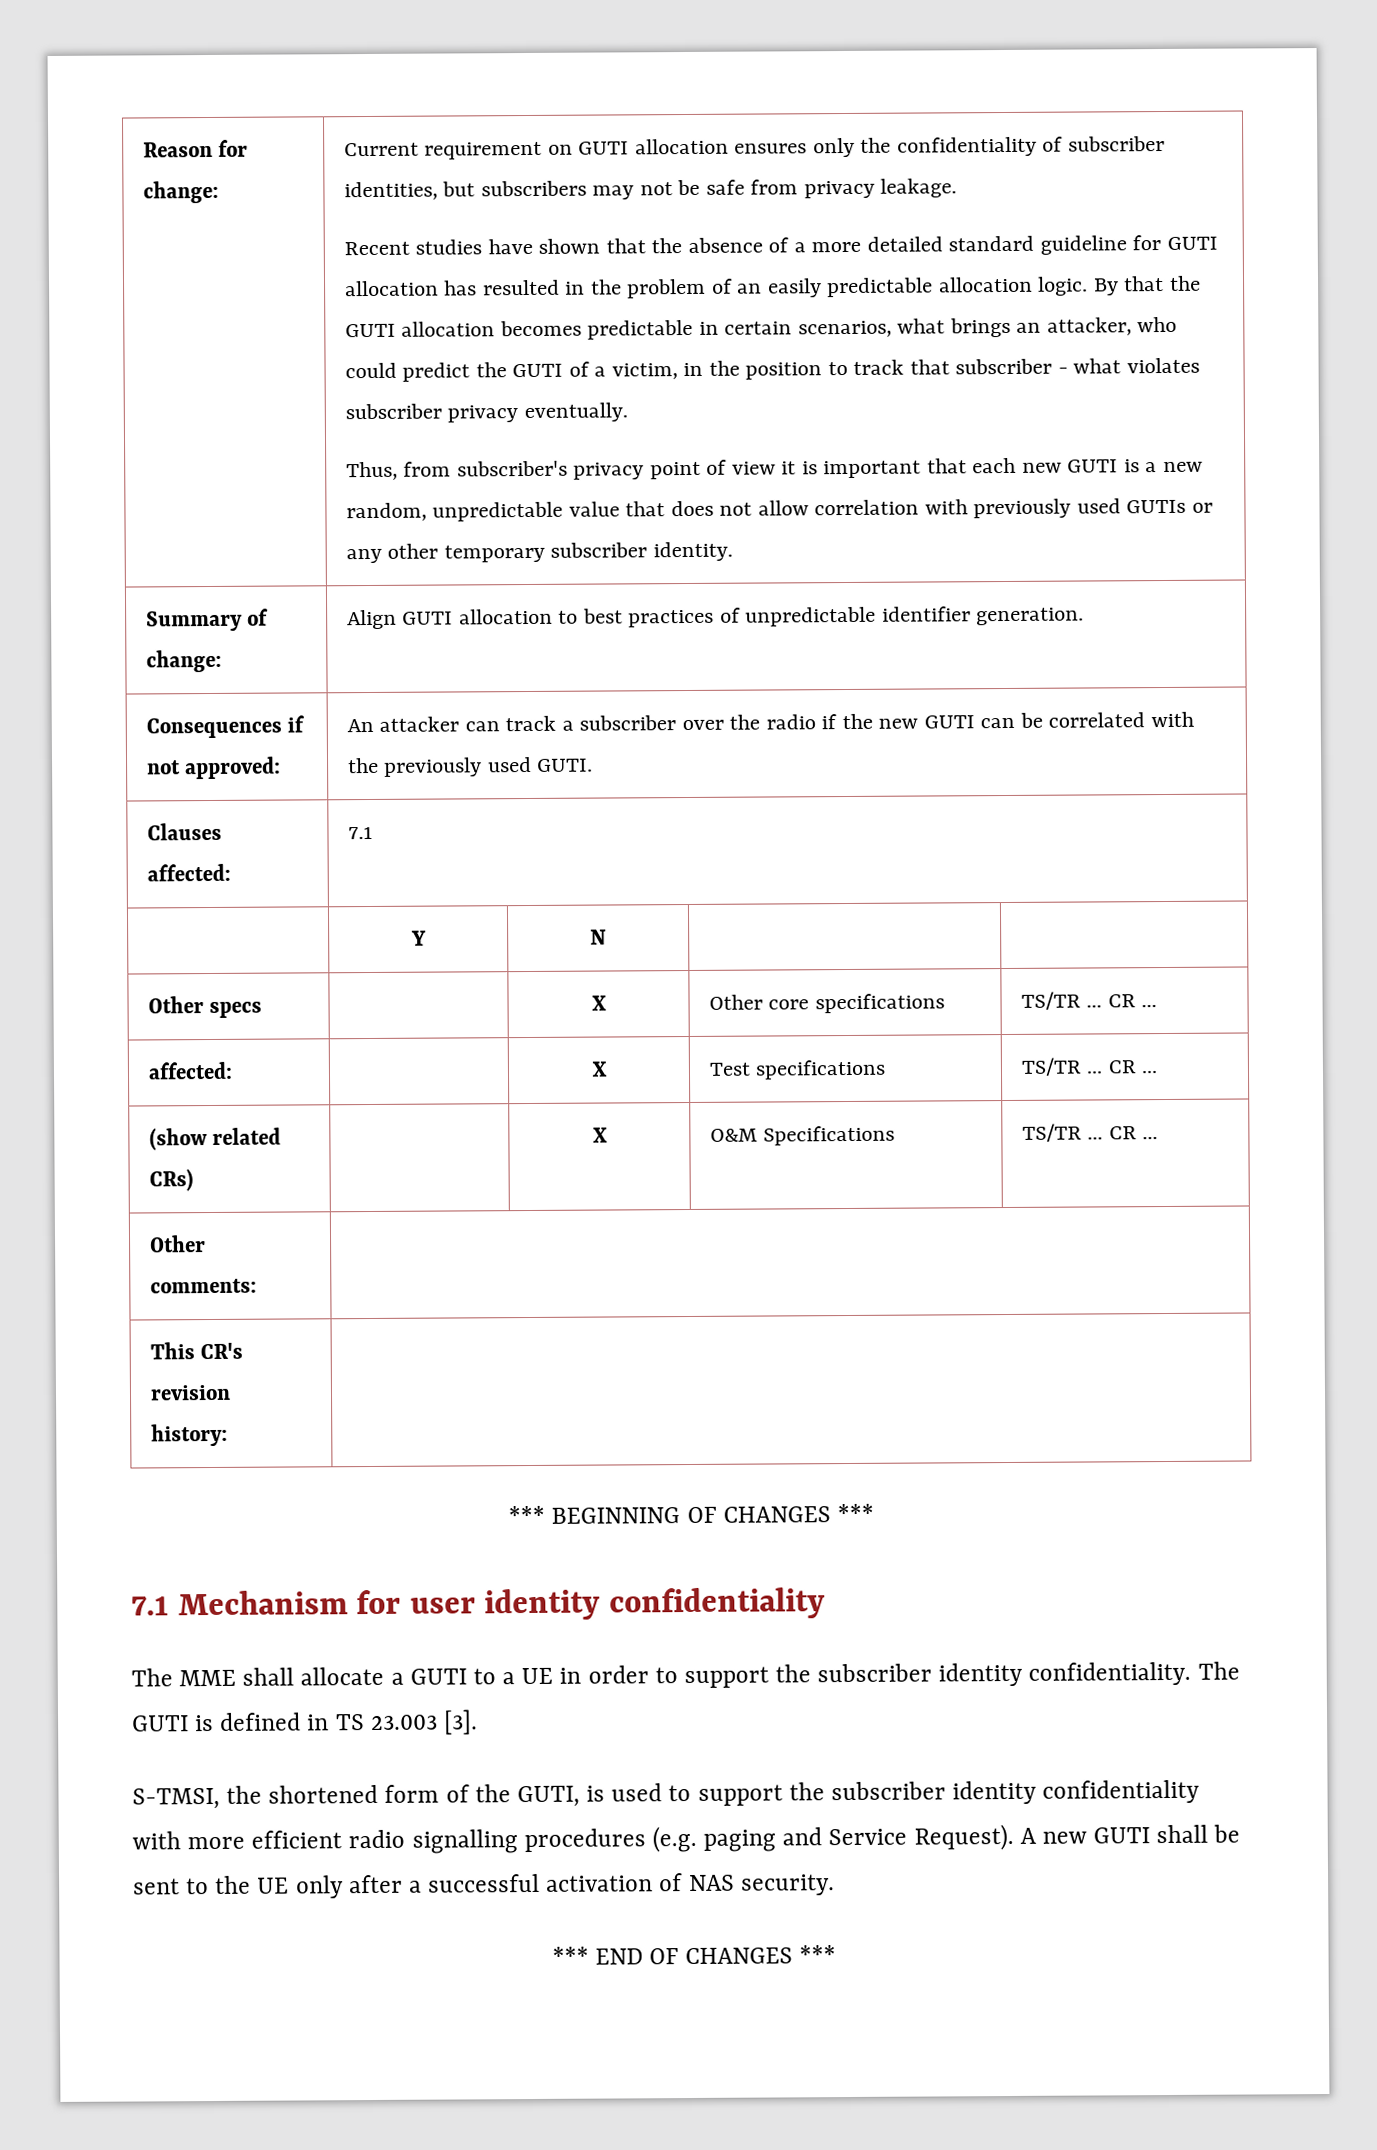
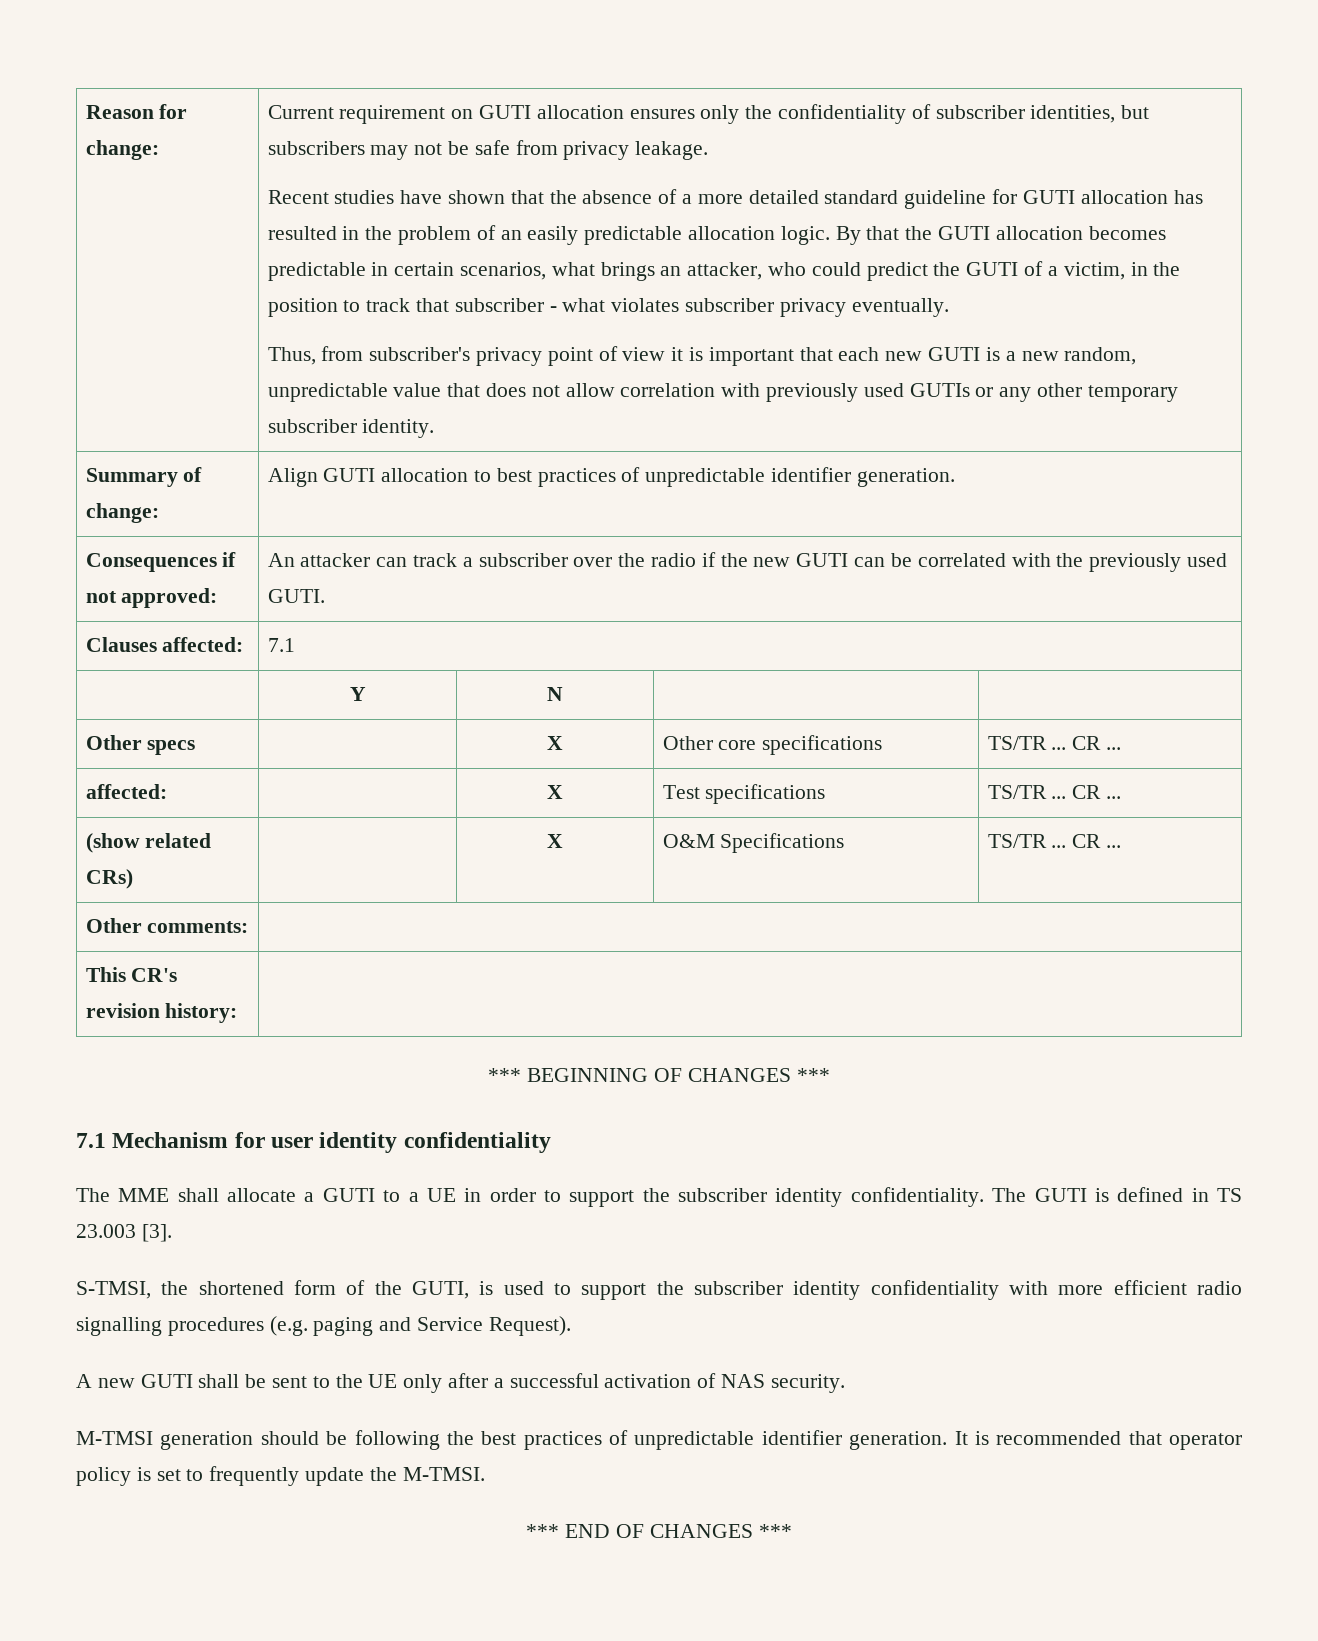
(1014, 1837) none -> (571, 1326) //
(835, 1885) none -> [76,1430,1242,1450] [76,1466,485,1486] // M-TMSI generation should be following the best practices of unpredictable identifier generation. It is recommended that operator policy is set to frequently update the M-TMSI.

